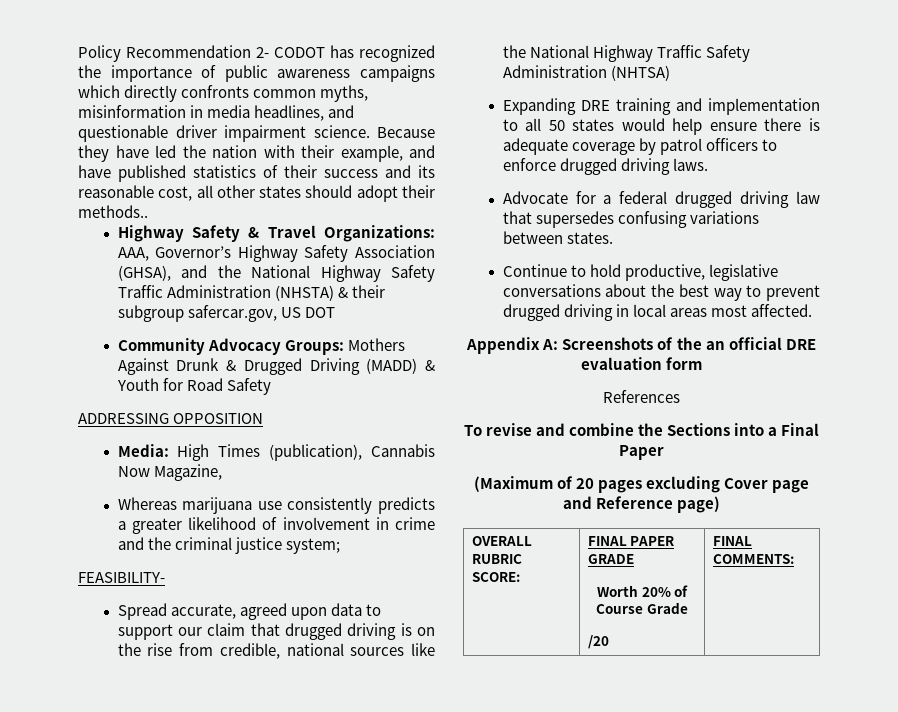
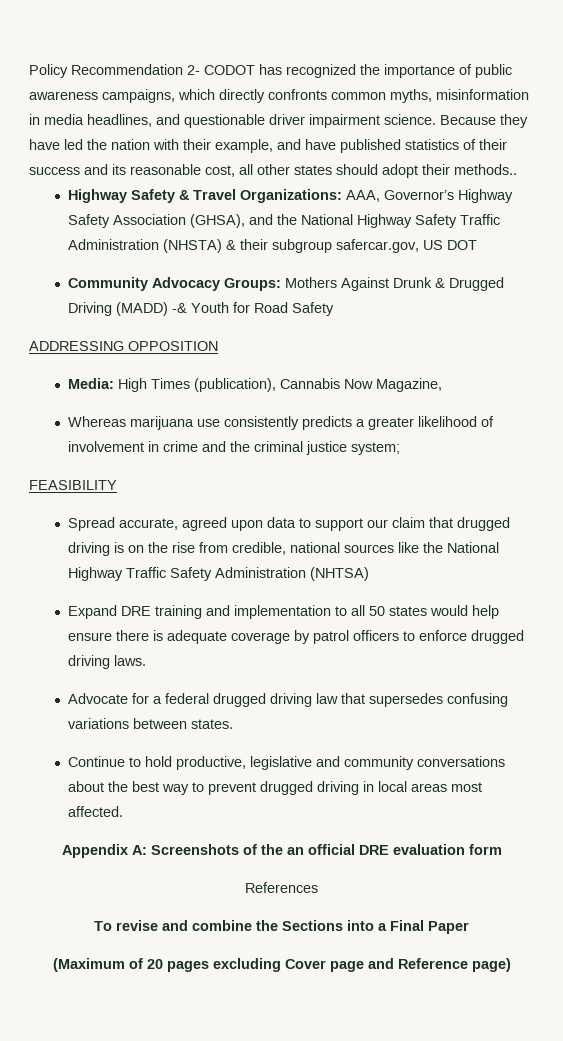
[360,65,435,82] campaigns -> [102,89,175,103] campaigns,
[425,360,435,371] & -> [171,303,187,313] -&
[78,572,165,583] FEASIBILITY- -> [29,480,117,490] FEASIBILITY
[502,98,576,115] Expanding -> [67,605,117,619] Expand
(778, 272) none -> [315,756,414,770] and community
[471,536,532,546] [471,554,522,564] [471,572,520,582] [587,536,675,546] [587,554,634,564] [596,585,689,597] [596,602,688,614] [587,635,609,649] [712,536,752,546] [712,554,794,564] // OVERALL RUBRIC SCORE: | FINAL PAPER GRADE // Worth 20% of Course Grade // /20 | FINAL COMMENTS: -> (511, 965) none

